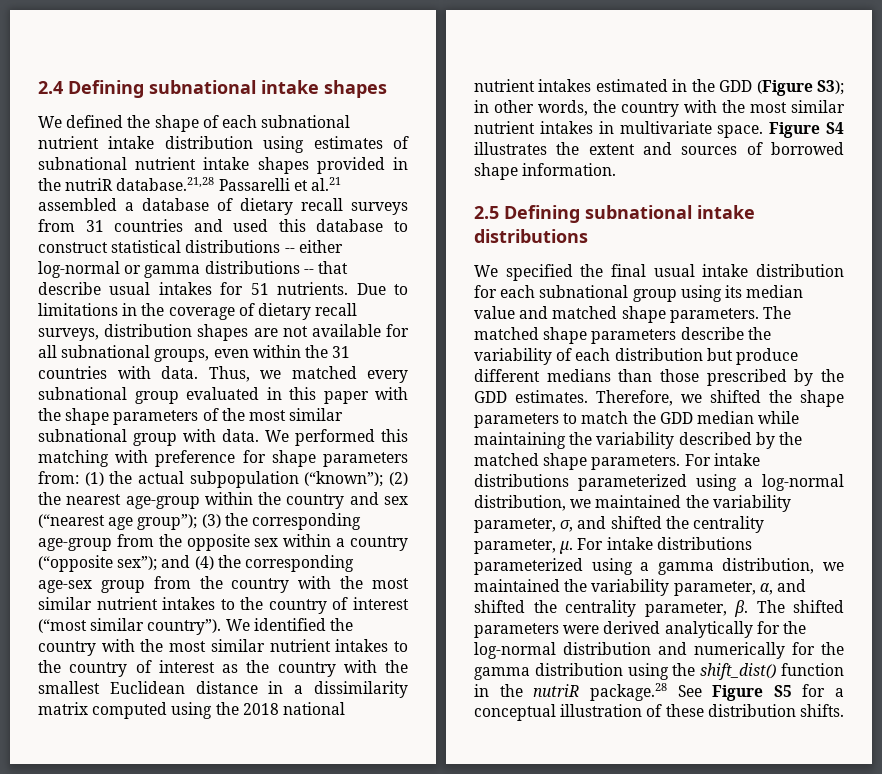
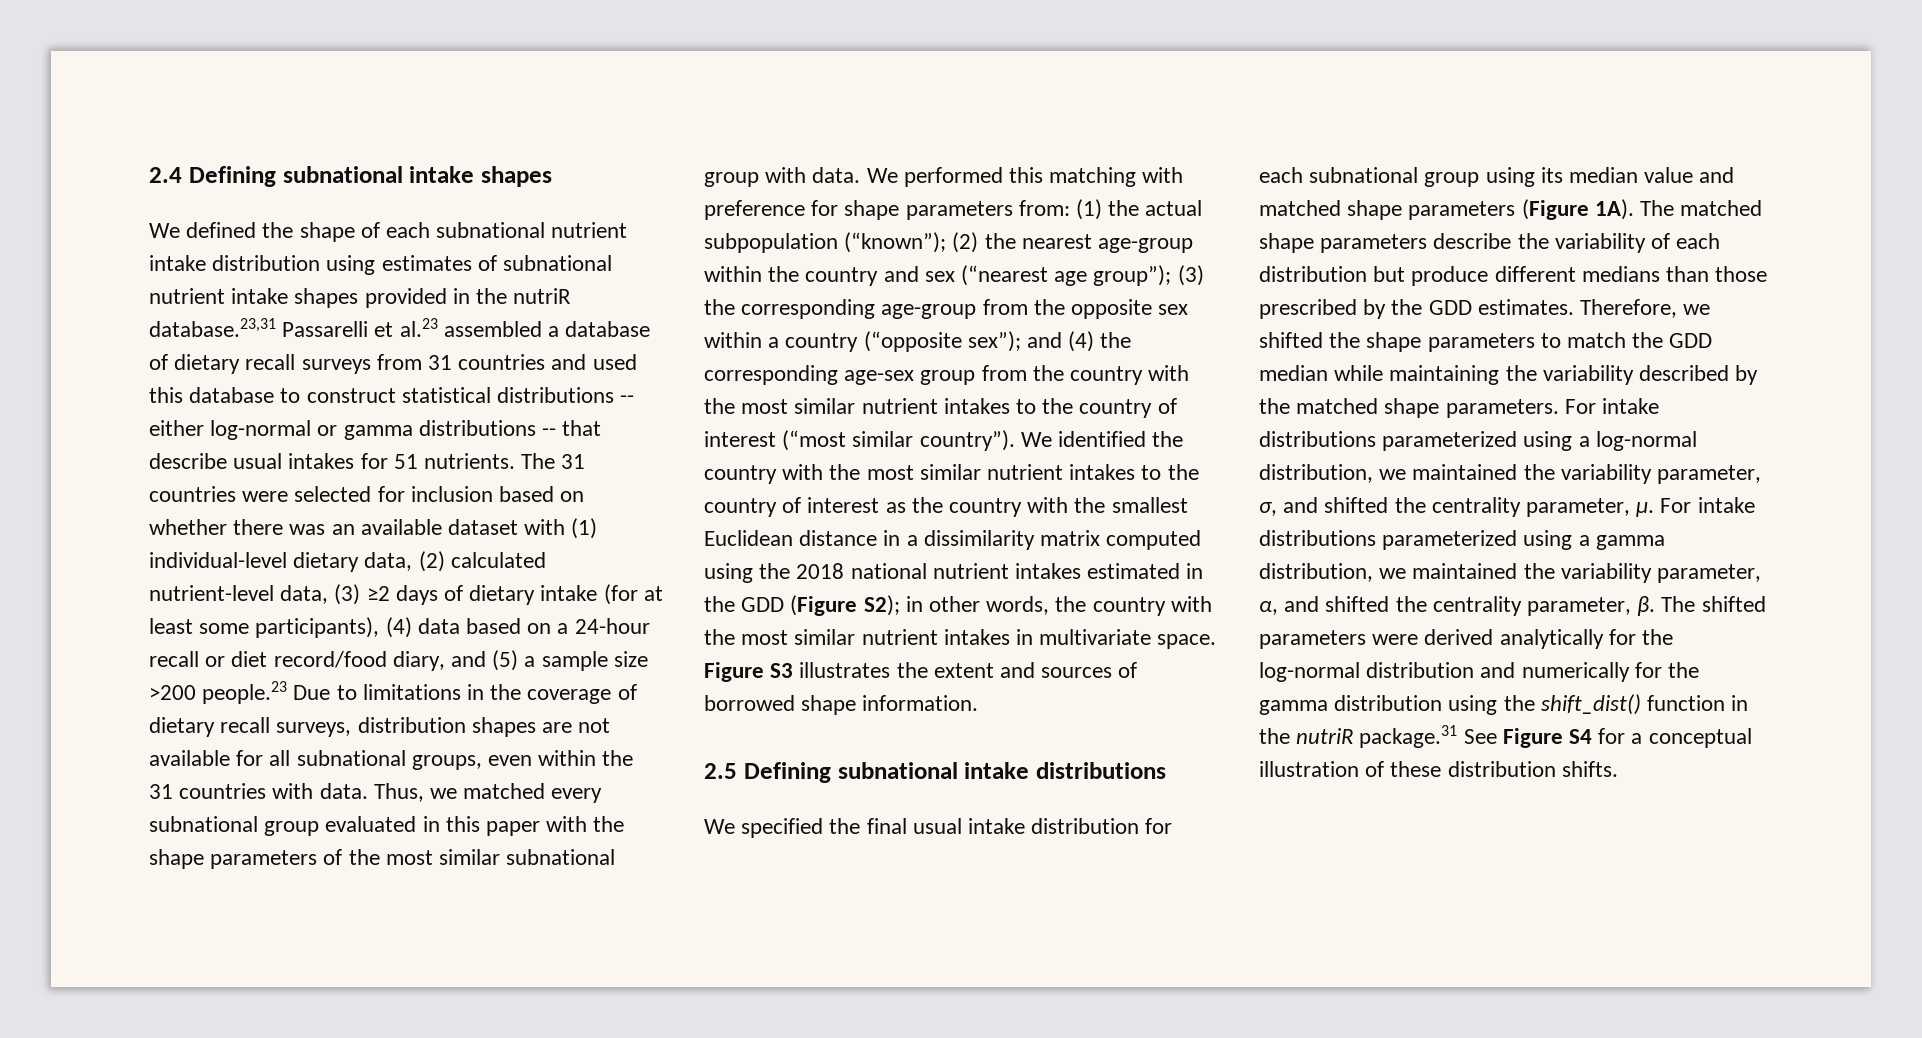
[116,177,215,191] database.21,28 -> [149,318,276,337] database.23,31
[310,177,341,191] al.21 -> [399,318,438,337] al.23
(349, 288) none -> [521,453,586,469] [149,486,585,502] [149,518,598,539] [149,551,546,572] [149,584,663,605] [149,617,650,638] [149,650,648,671] [149,681,288,704] The 31 countries were selected for inclusion based on whether there was an available dataset with (1) individual-level dietary data, (2) calculated nutrient-level data, (3) ≥2 days of dietary intake (for at least some participants), (4) data based on a 24-hour recall or diet record/food diary, and (5) a sample size >200 people.23
[817,80,844,95] S3); -> [863,595,900,616] S2);
[826,122,844,134] S4 -> [770,663,794,678] S3
[669,308,759,323] parameters. -> [1408,199,1634,220] parameters (Figure 1A).
[589,683,667,701] package.28 -> [1359,725,1458,748] package.31
[773,685,792,697] S5 -> [1569,729,1593,744] S4

